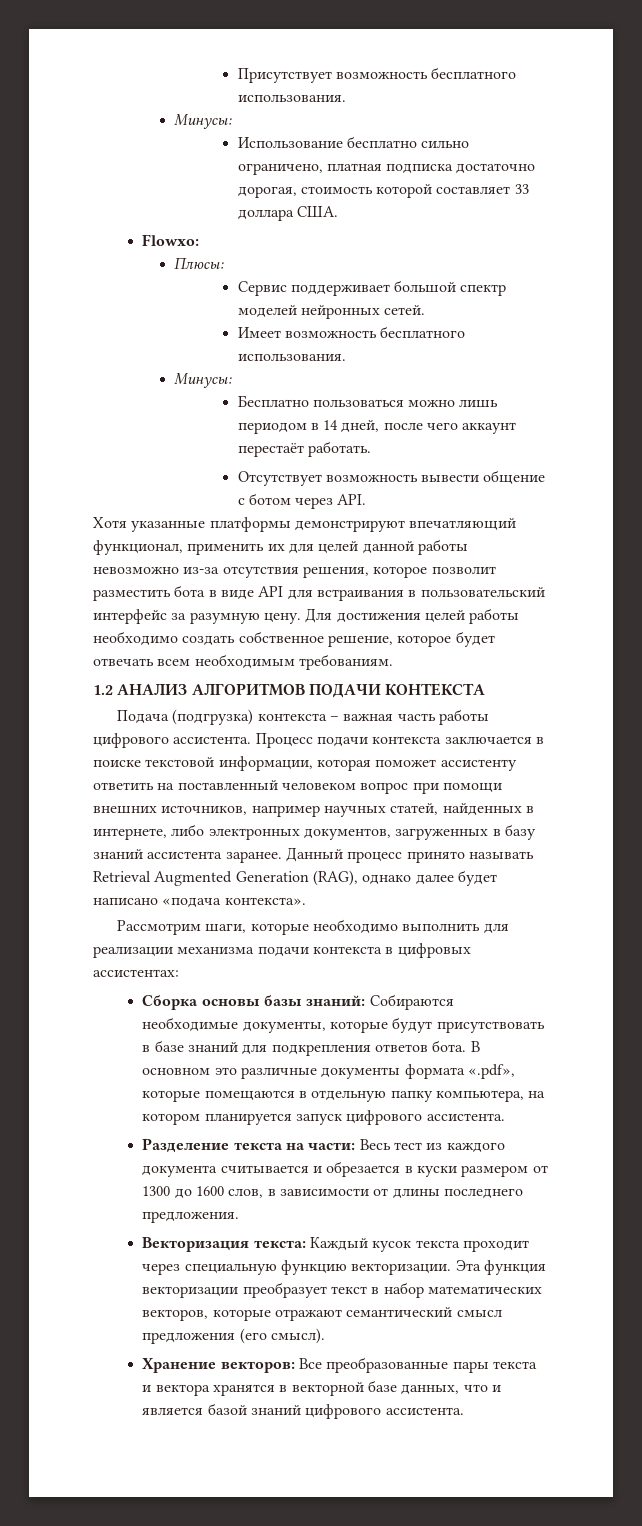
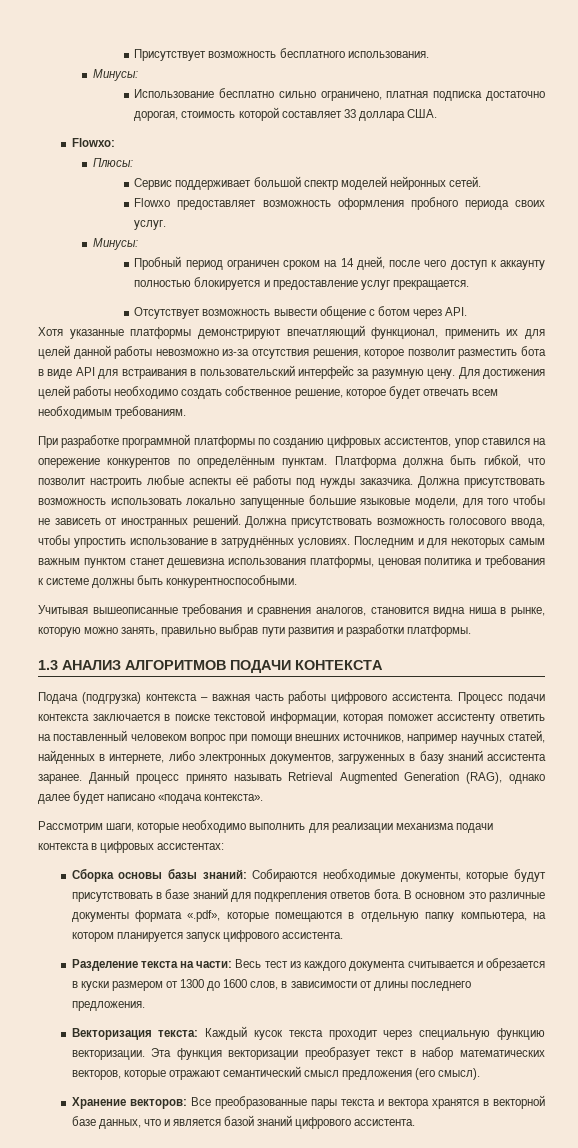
[237,326,466,338] [237,353,346,361] [174,373,233,388] [237,395,499,408] [237,420,517,434] [237,441,371,457] Имеет возможность бесплатного использования. // Минусы: // Бесплатно пользоваться можно лишь периодом в 14 дней, после чего аккаунт перестаёт работать. -> [134,197,546,210] [134,220,167,230] [92,238,138,250] [134,256,546,270] [134,277,469,290] Flowxo предоставляет возможность оформления пробного периода своих услуг. // Минусы: // Пробный период ограничен сроком на 14 дней, после чего доступ к аккаунту полностью блокируется и предоставление услуг прекращается.
[93,685,113,695] 1.2 -> [38,434,546,448] [38,454,545,468] [38,475,545,488] [38,495,546,508] [38,514,545,528] [38,535,546,548] [38,555,545,568] [38,575,298,588] [38,604,546,617] [38,624,471,637] [38,660,58,670] При разработке программной платформы по созданию цифровых ассистентов, упор ставился на опережение конкурентов по определённым пунктам. Платформа должна быть гибкой, что позволит настроить любые аспекты её работы под нужды заказчика. Должна присутствовать возможность использовать локально запущенные большие языковые модели, для того чтобы не зависеть от иностранных решений. Должна присутствовать возможность голосового ввода, чтобы упростить использование в затруднённых условиях. Последним и для некоторых самым важным пунктом станет дешевизна использования платформы, ценовая политика и требования к системе должны быть конкурентноспособными. // Учитывая вышеописанные требования и сравнения аналогов, становится видна ниша в рынке, которую можно занять, правильно выбрав пути развития и разработки платформы. // 1.3

